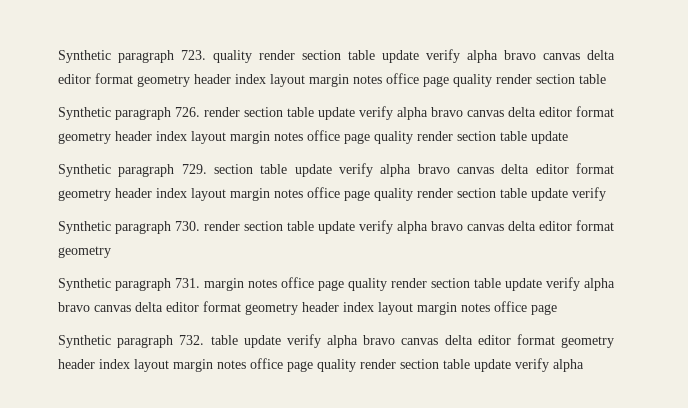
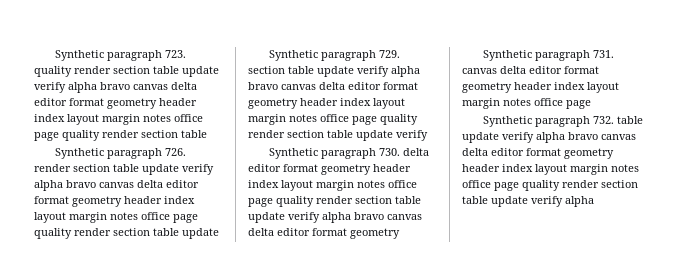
(200, 226) none -> [403,148,430,156] [248,164,411,175] [248,180,417,191] [248,196,314,207] delta editor format geometry header index layout margin notes office page quality
[204,277,615,291] [58,302,90,312] margin notes office page quality render section table update verify alpha bravo -> (615, 54) none

